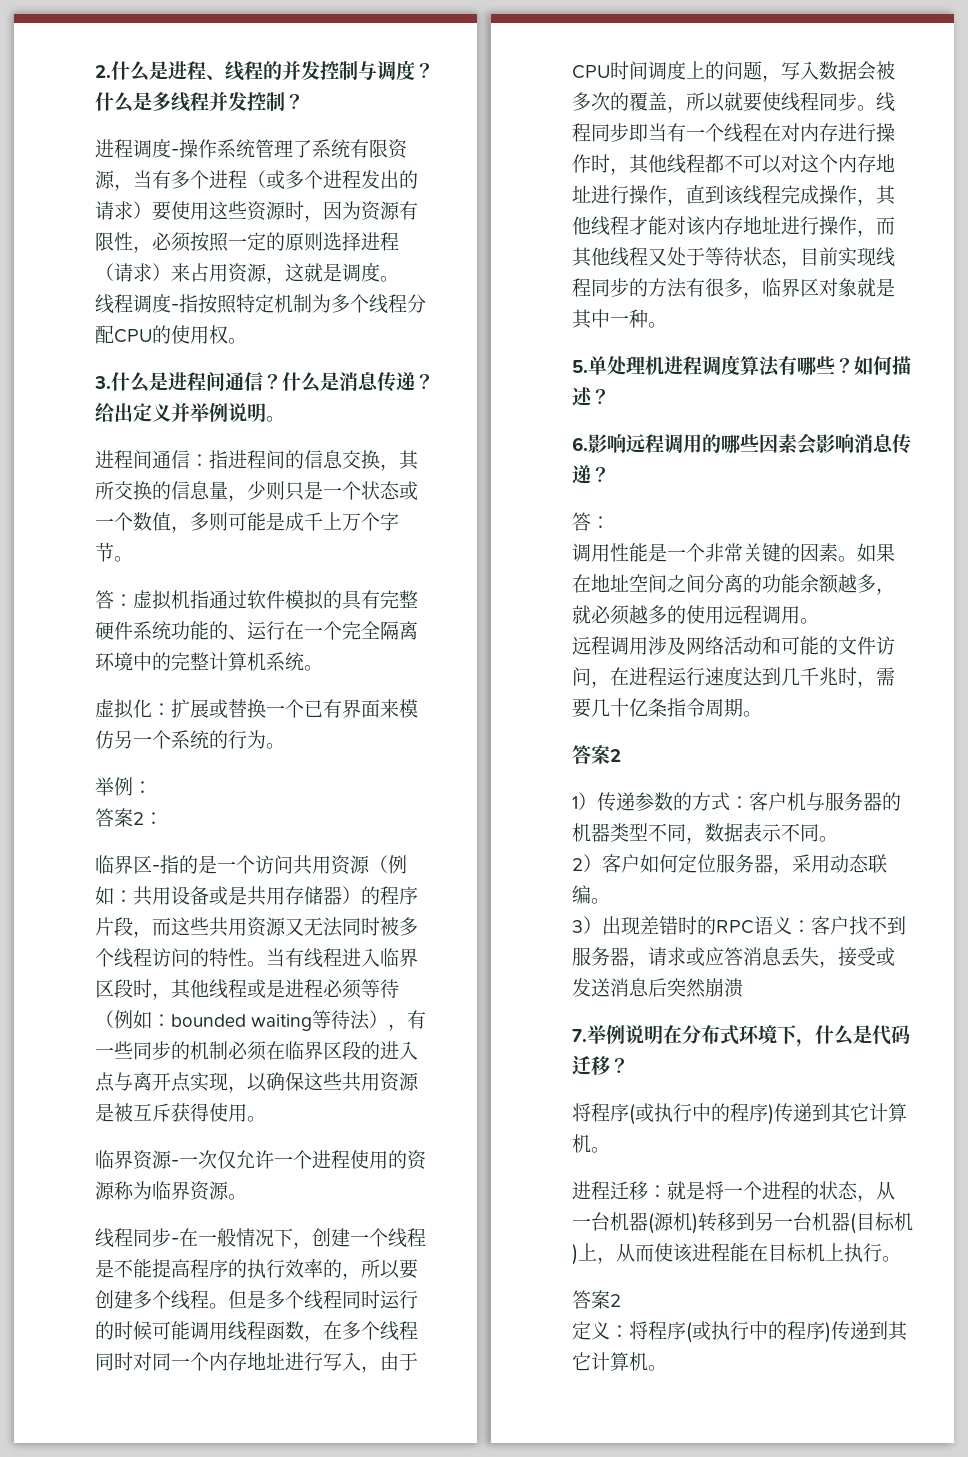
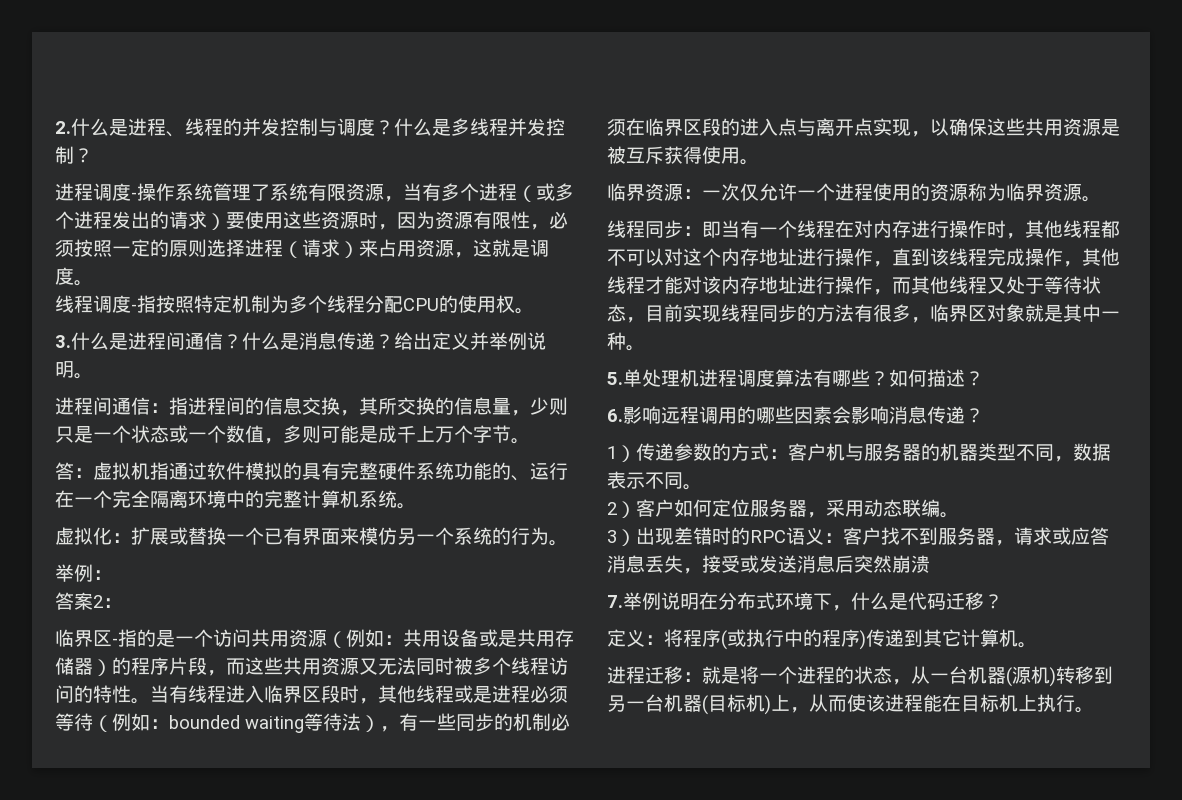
[171,1160,179,1167] - -> [683,189,702,199] ：
[171,1228,426,1249] [95,1259,418,1280] [95,1290,418,1310] [95,1321,418,1342] [95,1352,418,1373] [572,61,895,82] [572,92,895,113] [572,123,629,142] -在一般情况下，创建一个线程是不能提高程序的执行效率的，所以要创建多个线程。但是多个线程同时运行的时候可能调用线程函数，在多个线程同时对同一个内存地址进行写入，由于CPU时间调度上的问题，写入数据会被多次的覆盖，所以就要使线程同步。线程同步 -> [683,226,702,236] ：
[572,512,610,531] [572,543,895,562] [572,574,895,595] [572,605,819,625] [572,636,895,655] [572,667,895,688] [572,698,762,718] [572,745,621,764] // 答： // 调用性能是一个非常关键的因素。如果在地址空间之间分离的功能余额越多，就必须越多的使用远程调用。 // 远程调用涉及网络活动和可能的文件访问，在进程运行速度达到几千兆时，需要几十亿条指令周期。 // 答案2 -> (984, 415) none
(629, 1065) none -> [607,629,664,647] 定义：
[572,1290,621,1309] [572,1321,908,1343] [572,1352,667,1371] // 答案2 // 定义：将程序(或执行中的程序)传递到其它计算机。 -> (1094, 710) none

